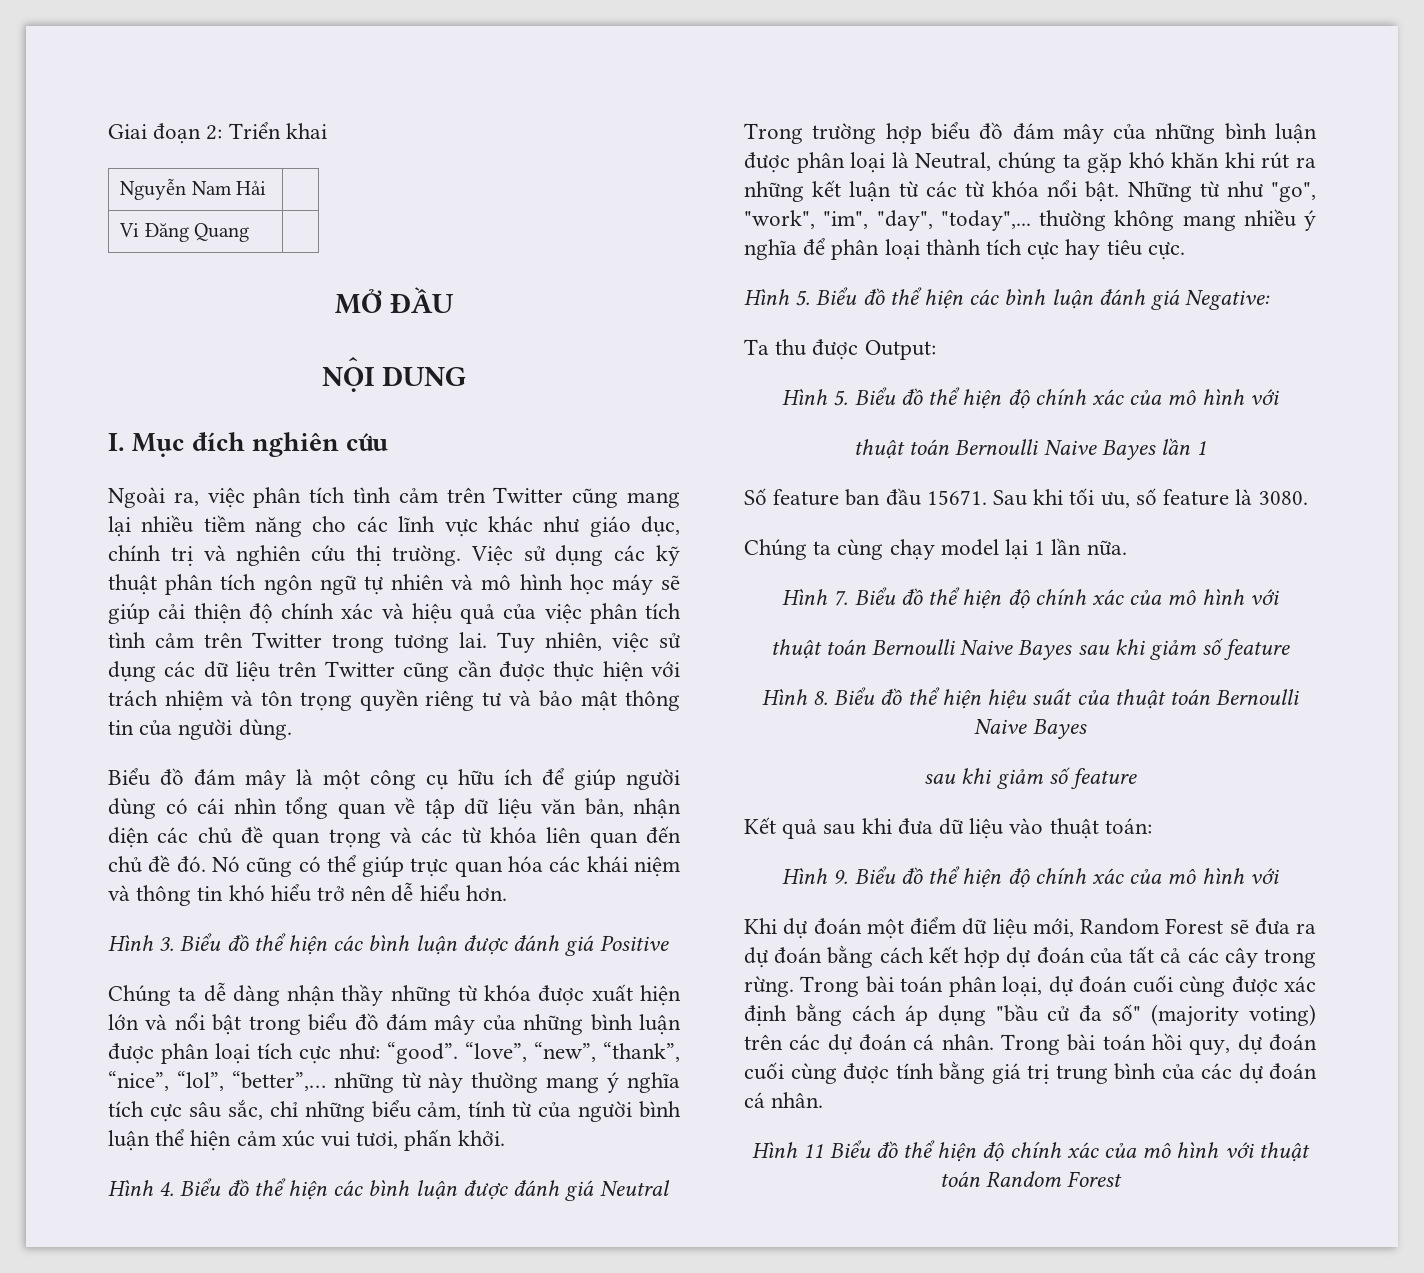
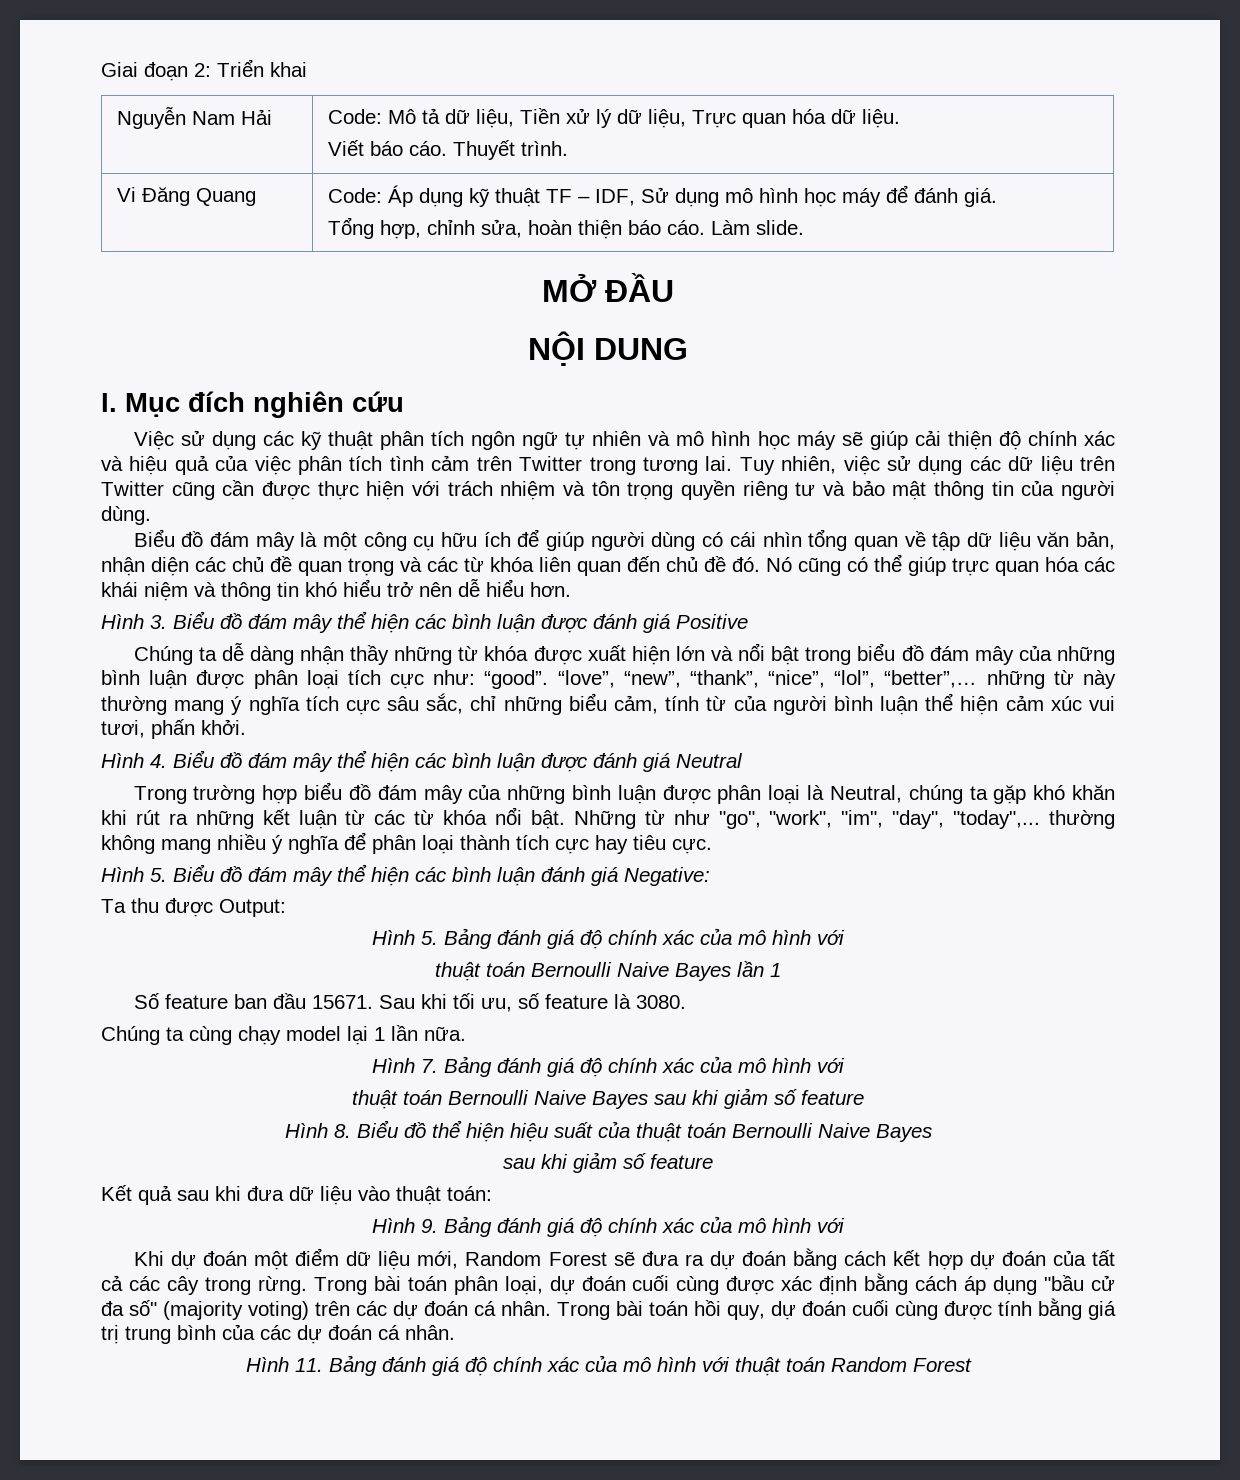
[119,223,250,242] // Vi Đăng Quang | -> [328,108,901,128] [328,140,569,160] [117,187,257,206] [328,185,998,207] [328,217,805,239] Code: Mô tả dữ liệu, Tiền xử lý dữ liệu, Trực quan hóa dữ liệu. // Viết báo cáo. Thuyết trình. // Vi Đăng Quang | Code: Áp dụng kỹ thuật TF – IDF, Sử dụng mô hình học máy để đánh giá. // Tổng hợp, chỉnh sửa, hoàn thiện báo cáo. Làm slide.
[108,487,680,508] [108,515,681,537] [108,545,461,566] Ngoài ra, việc phân tích tình cảm trên Twitter cũng mang lại nhiều tiềm năng cho các lĩnh vực khác như giáo dục, chính trị và nghiên cứu thị trường. -> (404, 401) none
(249, 942) none -> [248,614,333,633] đám mây
(249, 1187) none -> [248,753,333,772] đám mây
(885, 296) none -> [248,867,333,886] đám mây
[854,387,1002,409] Biểu đồ thể hiện -> [444,928,574,949] Bảng đánh giá
[854,587,1002,609] Biểu đồ thể hiện -> [444,1056,574,1077] Bảng đánh giá
[854,866,1002,888] Biểu đồ thể hiện -> [444,1216,574,1237] Bảng đánh giá
[803,1140,977,1162] 11 Biểu đồ thể hiện -> [294,1355,459,1376] 11. Bảng đánh giá

